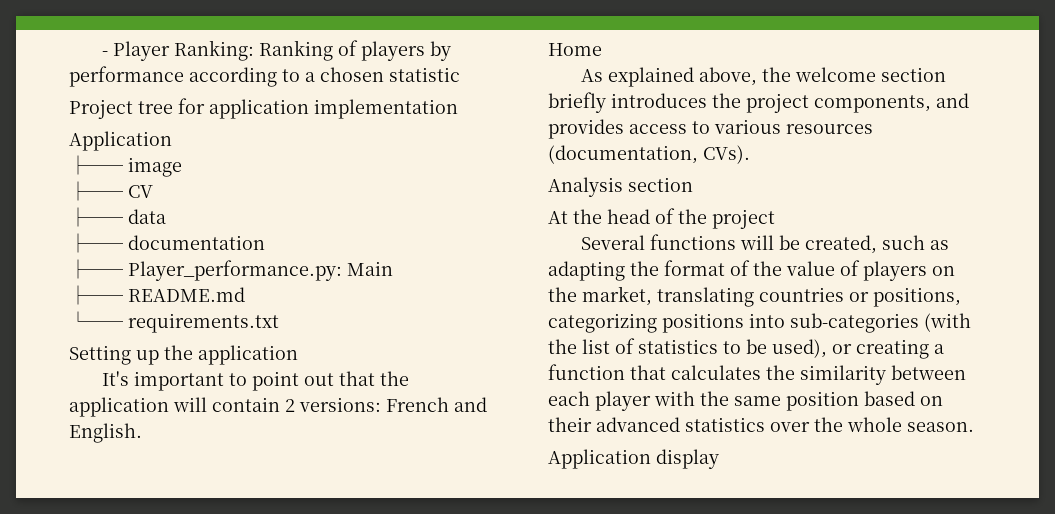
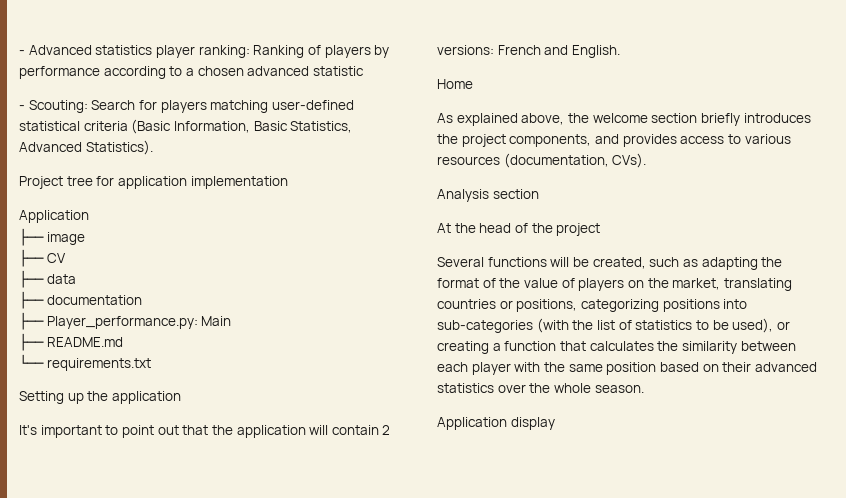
[102,40,255,61] - Player Ranking: -> [19,45,250,58] - Advanced statistics player ranking:
(384, 74) none -> [247,66,310,76] advanced
(460, 74) none -> [19,100,354,113] [19,119,353,134] [19,140,153,155] // - Scouting: Search for players matching user-defined statistical criteria (Basic Information, Basic Statistics, Advanced Statistics).

